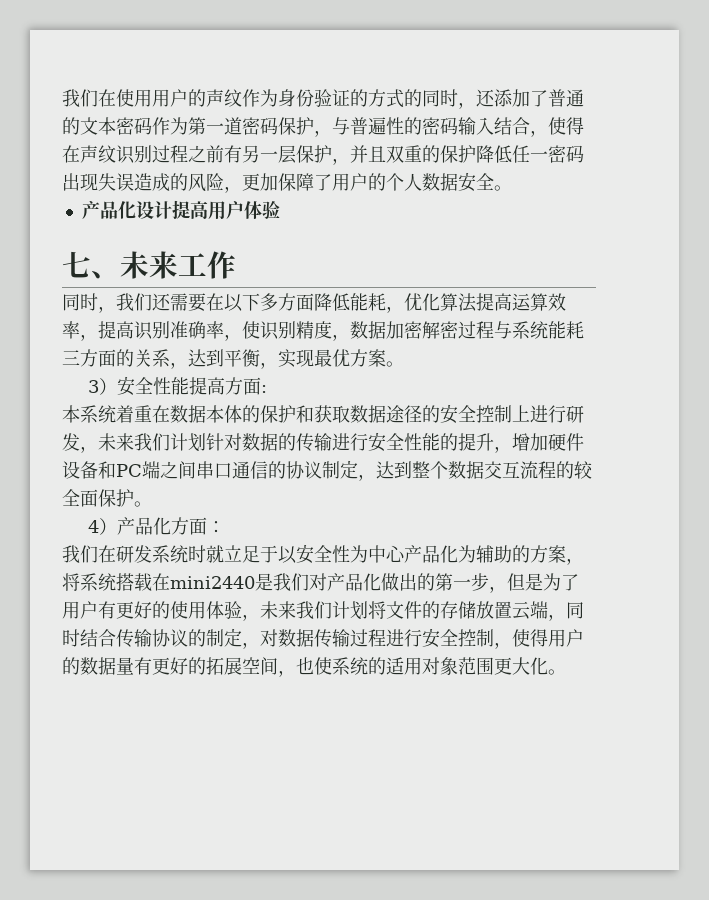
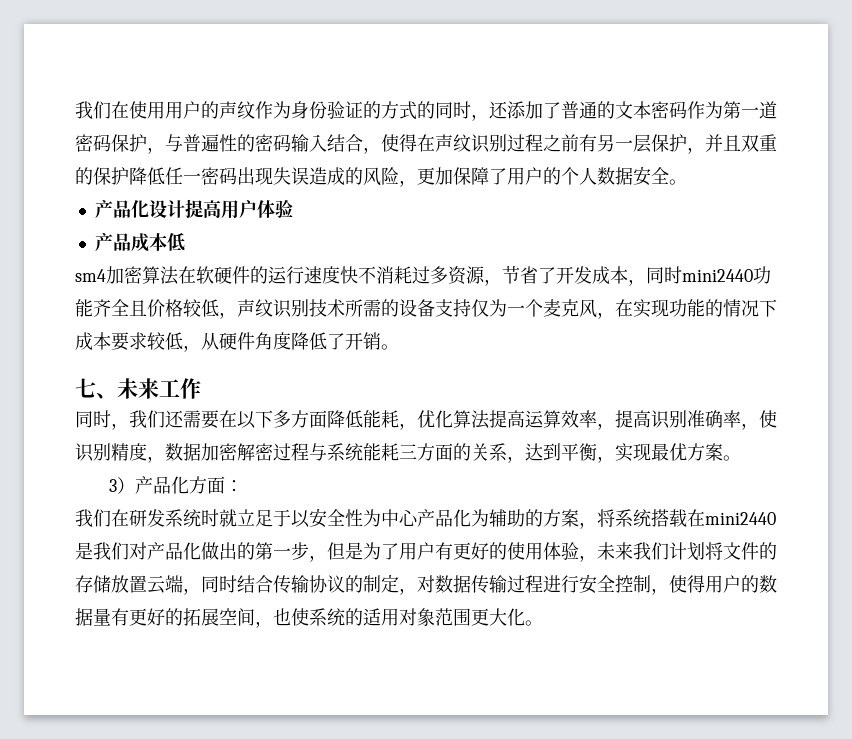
(280, 210) none -> [94,233,185,252] [75,266,771,286] [75,299,777,319] [75,332,399,352] // 产品成本低 // sm4加密算法在软硬件的运行速度快不消耗过多资源，节省了开发成本，同时mini2440功能齐全且价格较低，声纹识别技术所需的设备支持仅为一个麦克风，在实现功能的情况下成本要求较低，从硬件角度降低了开销。
[116,376,267,396] [62,404,584,424] [62,432,584,453] [62,460,593,481] [62,489,152,507] [87,518,117,535] 安全性能提高方面: // 本系统着重在数据本体的保护和获取数据途径的安全控制上进行研发，未来我们计划针对数据的传输进行安全性能的提升，增加硬件设备和PC端之间串口通信的协议制定，达到整个数据交互流程的较全面保护。 // 4） -> (135, 485) none

